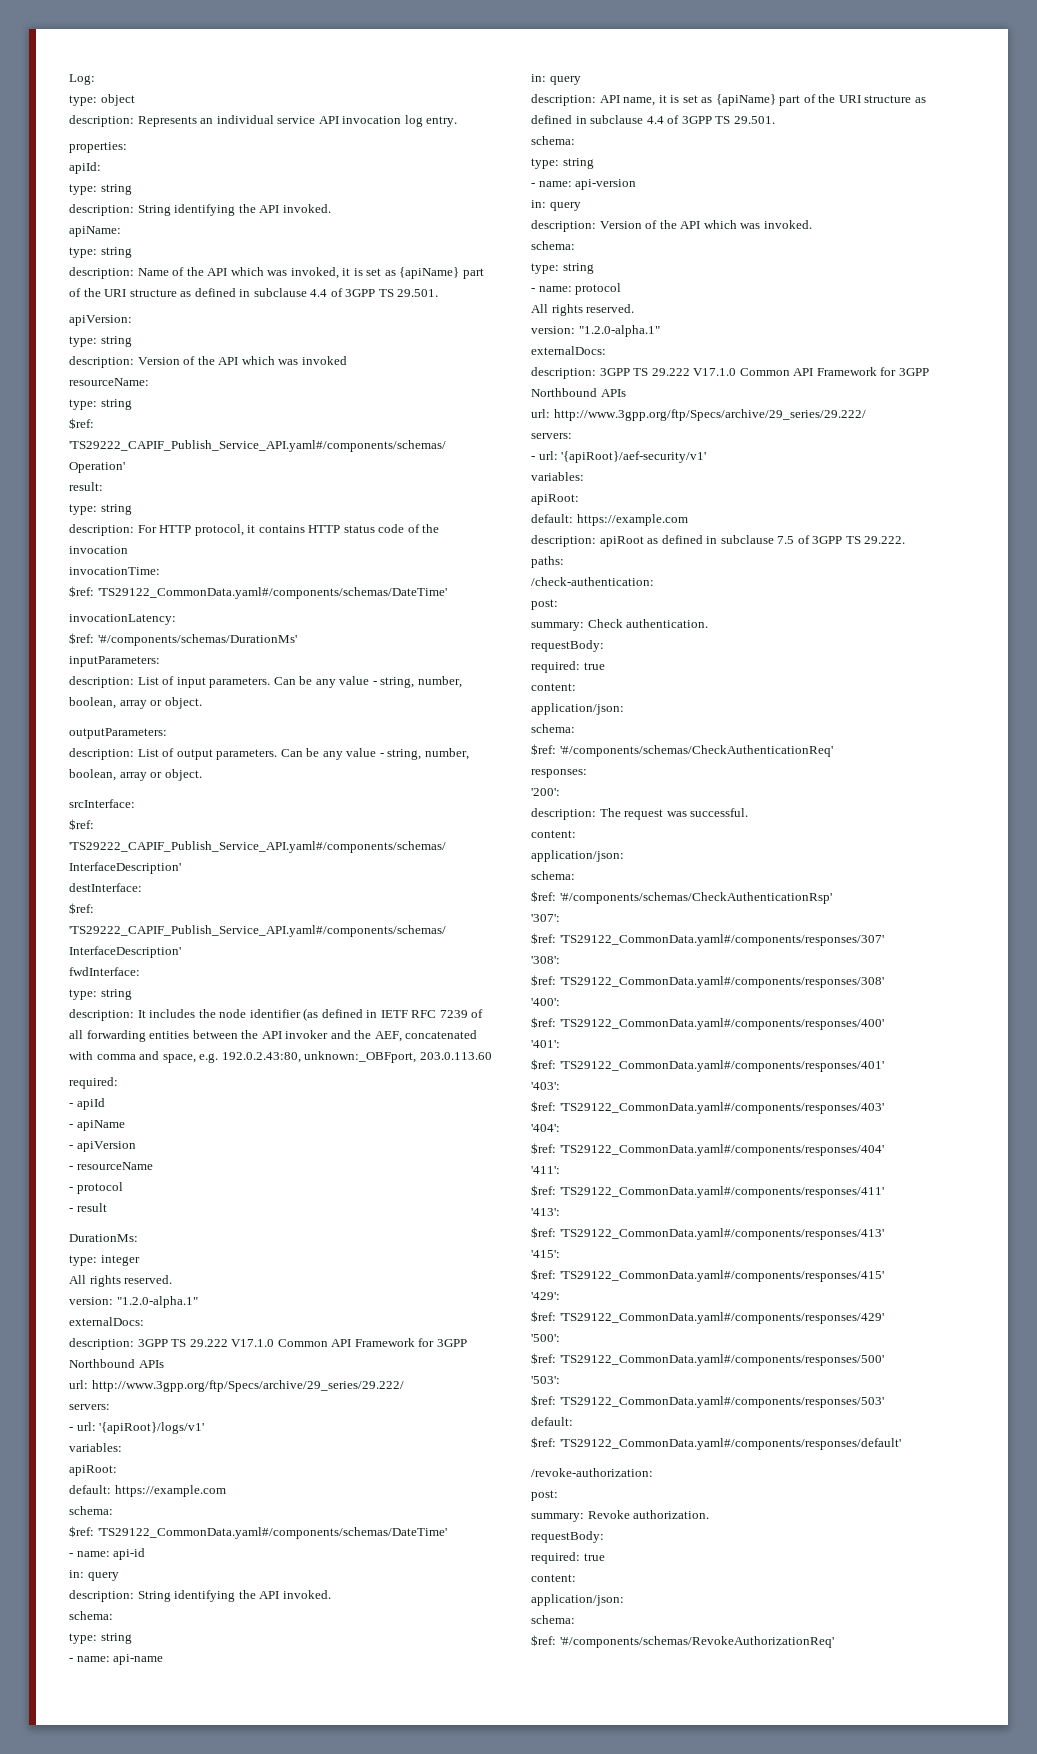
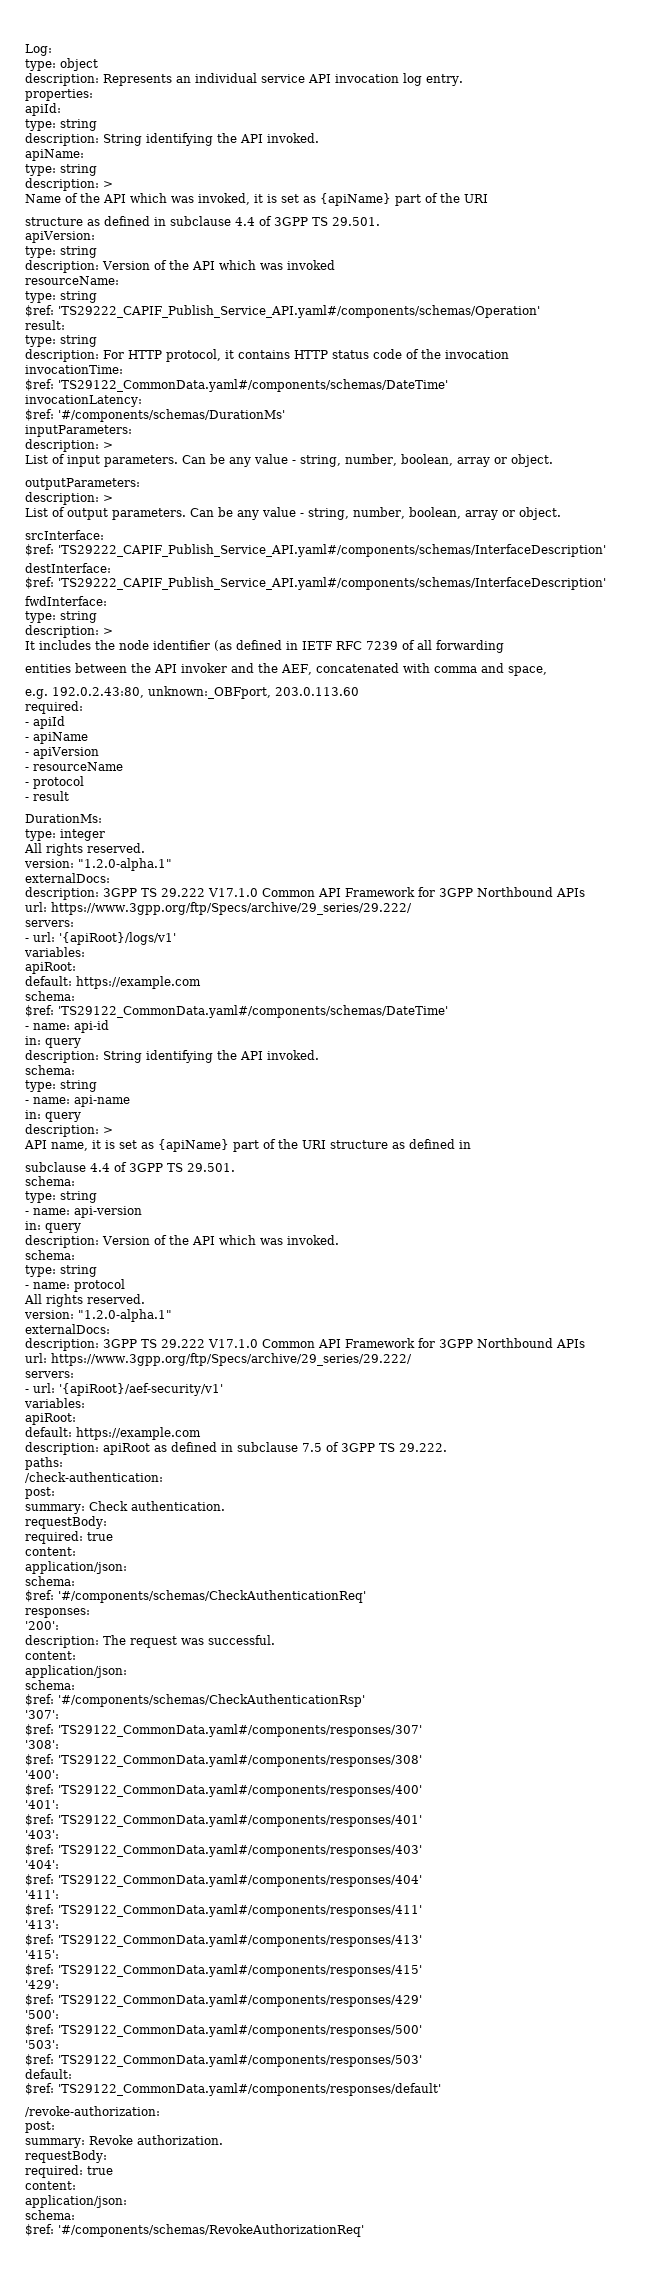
(134, 273) none -> [103,181,113,188] > //
(127, 293) none -> (488, 198) //
(134, 682) none -> [103,442,113,449] > //
(134, 754) none -> [103,495,113,502] > //
(134, 1015) none -> [103,628,113,635] > //
(146, 1036) none -> (504, 646) //
(196, 1058) none -> (547, 671) //
[91,1380,404,1392] http://www.3gpp.org/ftp/Specs/archive/29_series/29.222/ -> [51,902,412,915] https://www.3gpp.org/ftp/Specs/archive/29_series/29.222/
(596, 100) none -> [103,1127,113,1134] > //
(587, 120) none -> (471, 1144) //
[553,409,866,421] http://www.3gpp.org/ftp/Specs/archive/29_series/29.222/ -> [51,1353,412,1366] https://www.3gpp.org/ftp/Specs/archive/29_series/29.222/

